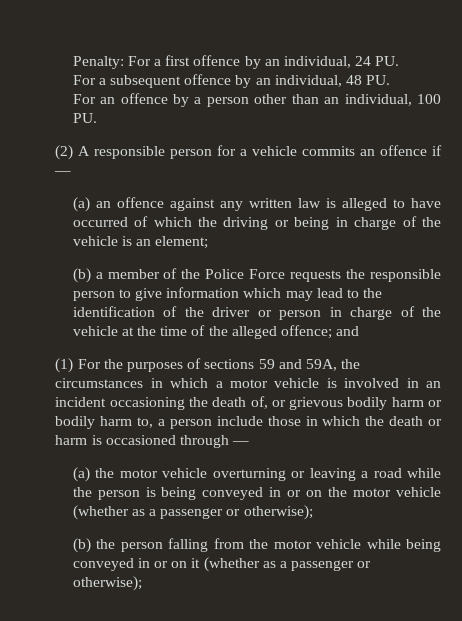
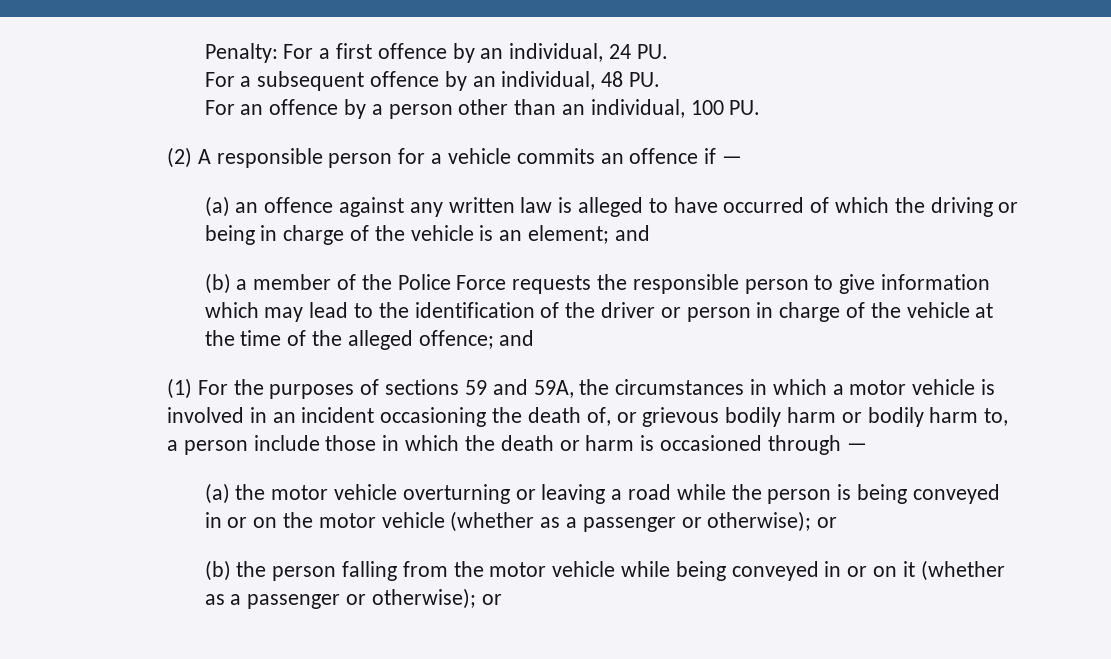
(209, 242) none -> [614,225,650,241] and
(313, 512) none -> [817,517,838,528] or
(142, 583) none -> [481,594,502,605] or

